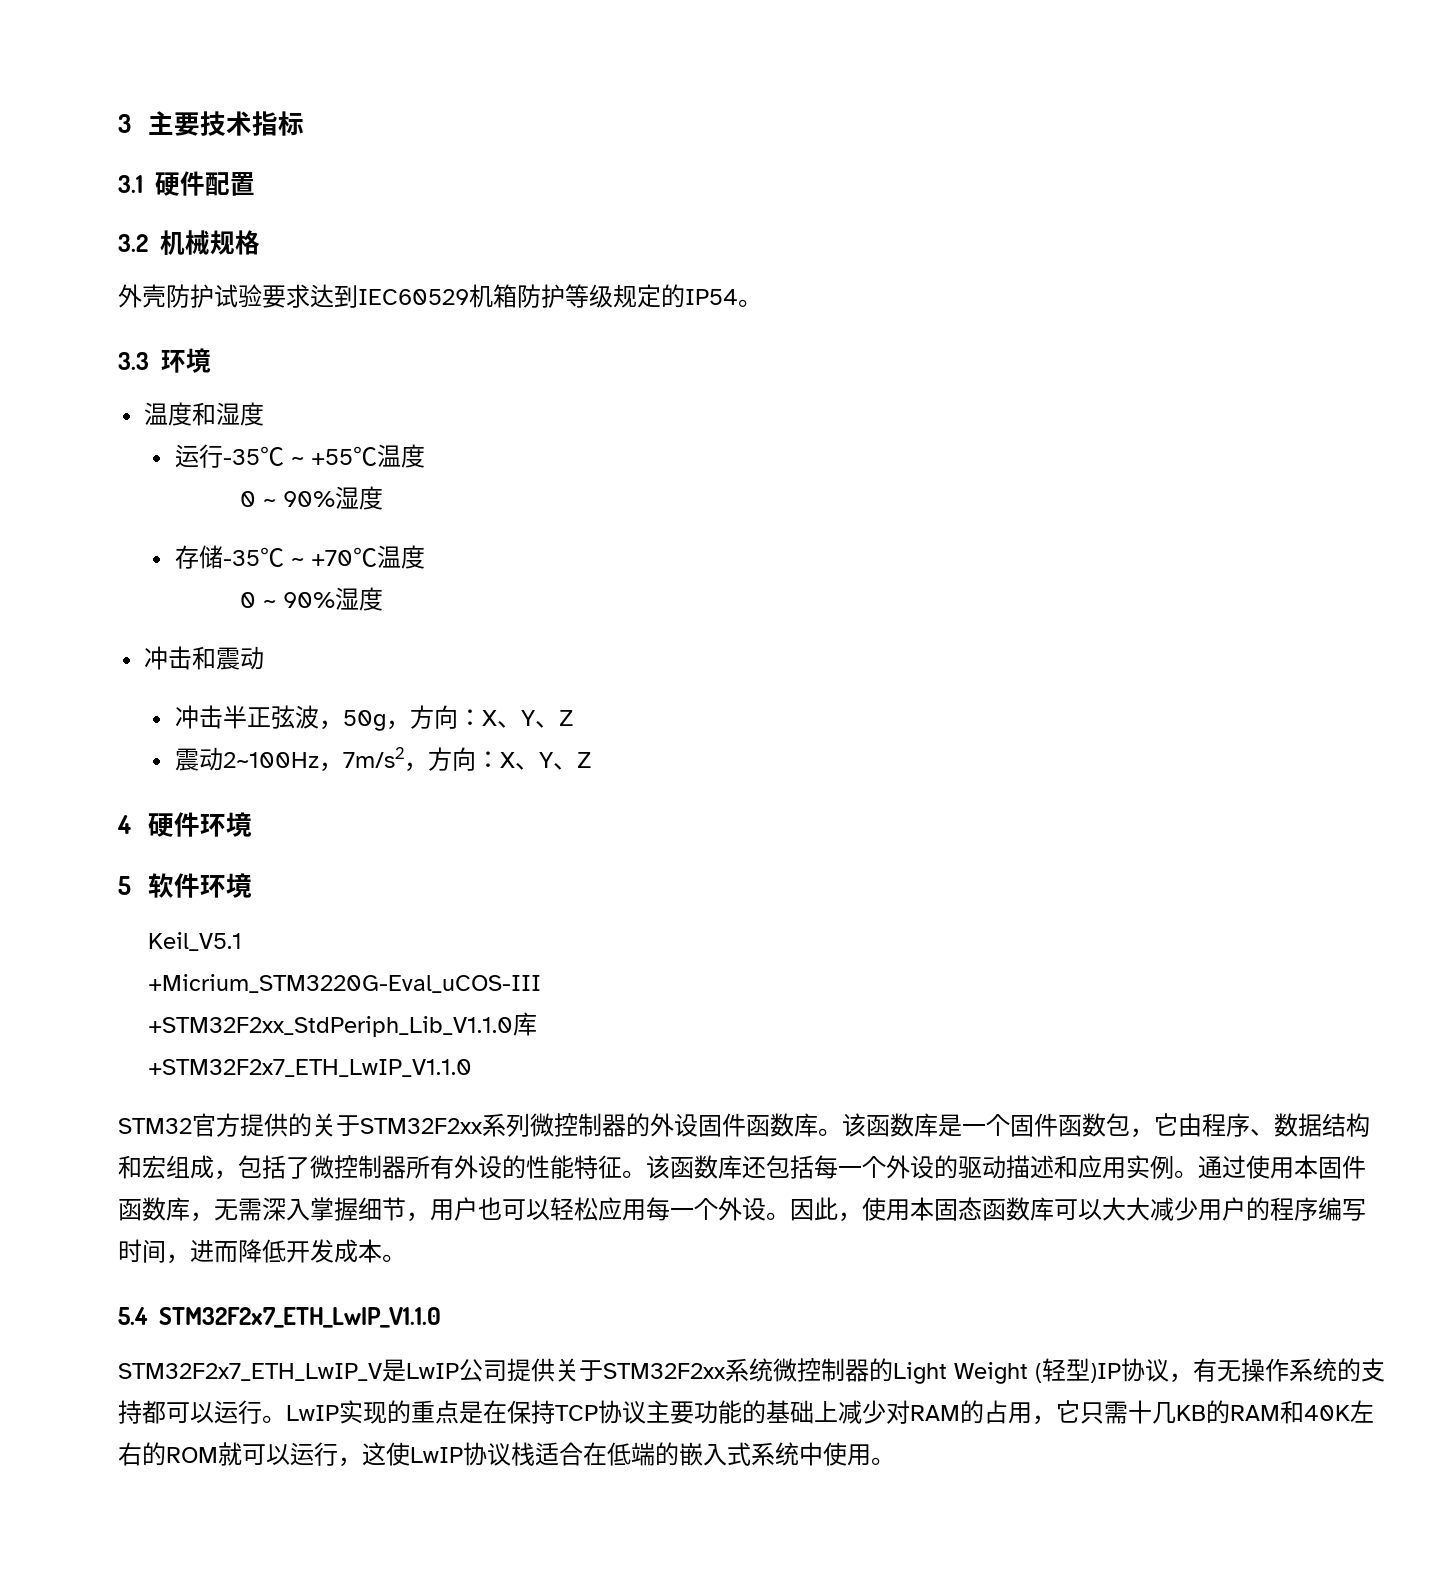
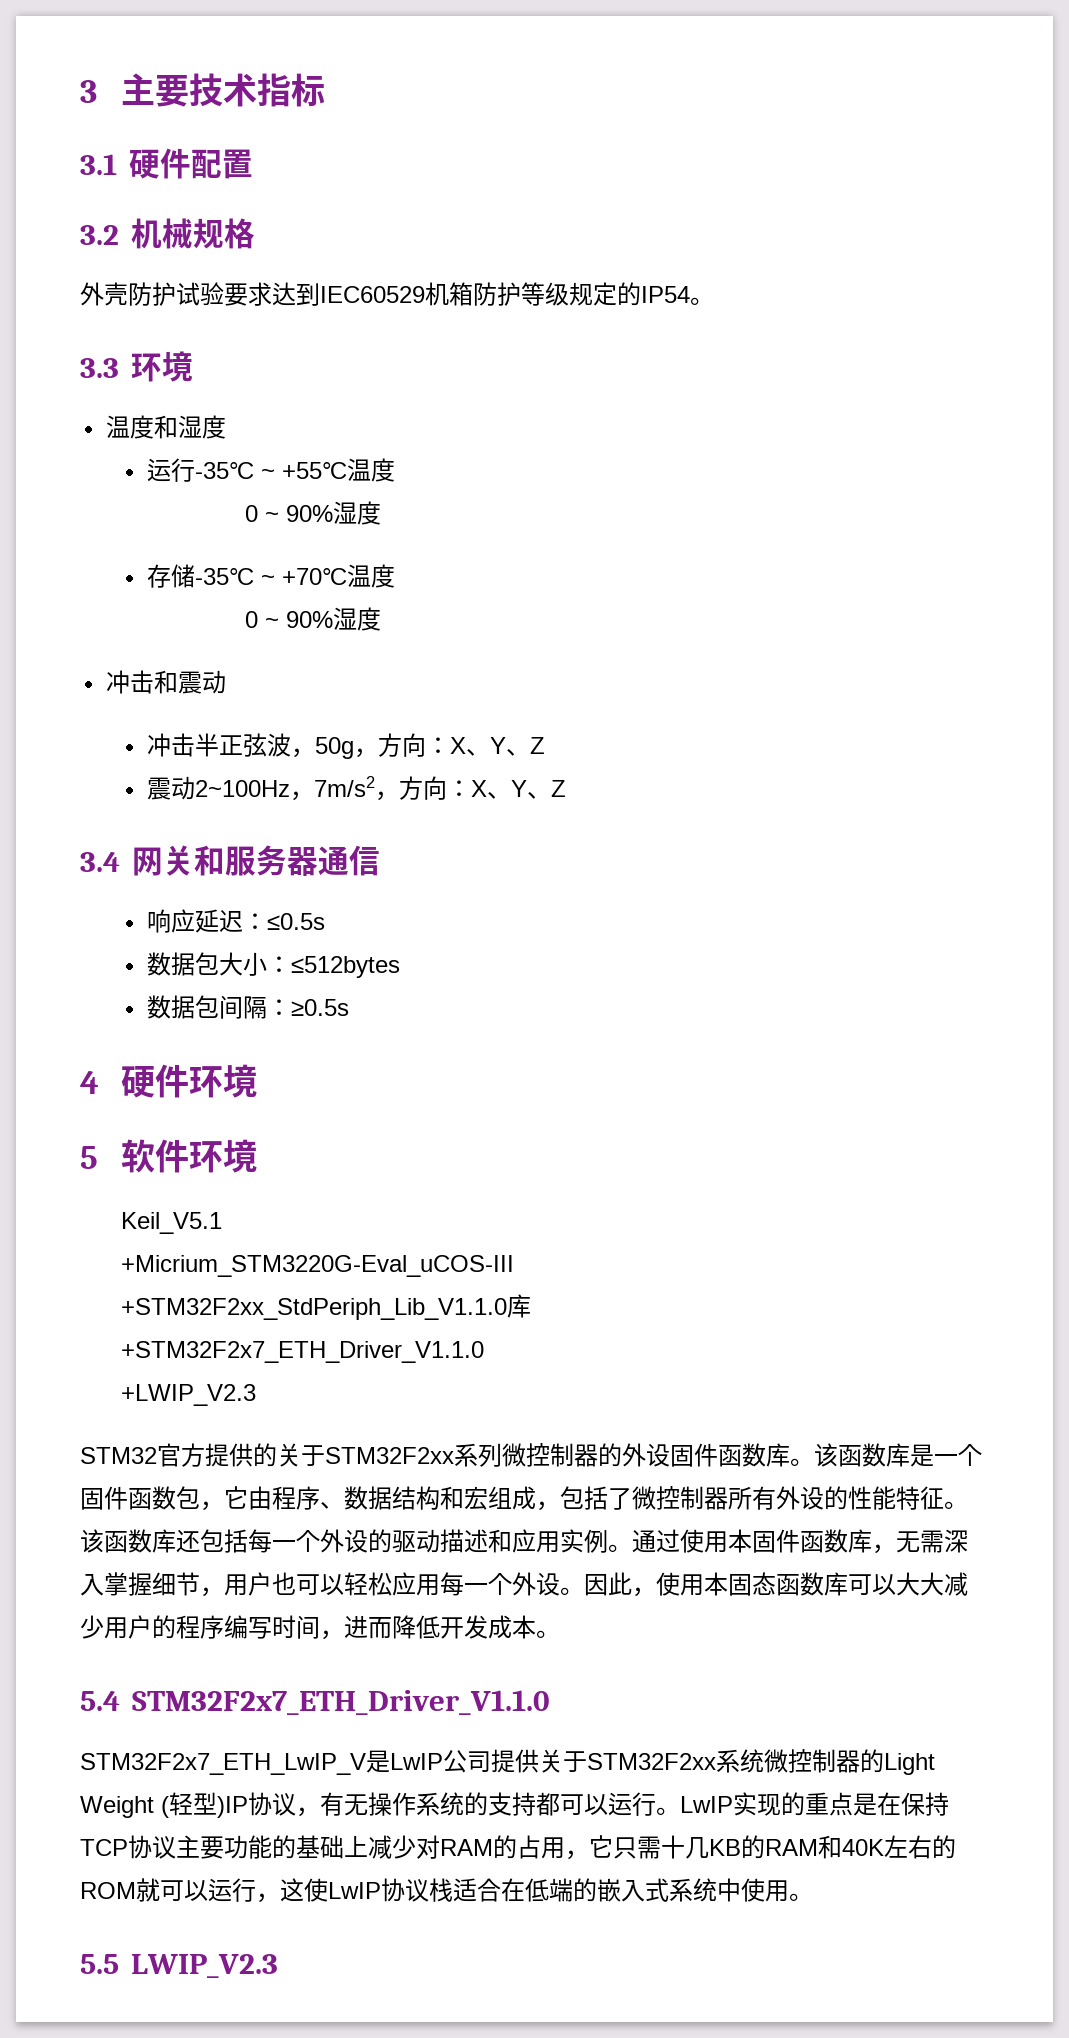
(592, 760) none -> [80,845,380,876] [147,909,326,933] [147,952,401,978] [147,995,350,1019] // 3.4网关和服务器通信 // 响应延迟：≤0.5s // 数据包大小：≤512bytes // 数据包间隔：≥0.5s
[148,1059,473,1077] +STM32F2x7_ETH_LwIP_V1.1.0 -> [121,1341,485,1363] [121,1384,257,1406] +STM32F2x7_ETH_Driver_V1.1.0 // +LWIP_V2.3
[158,1307,441,1328] STM32F2x7_ETH_LwIP_V1.1.0 -> [131,1690,550,1715] STM32F2x7_ETH_Driver_V1.1.0
(895, 1461) none -> [80,1954,278,1978] // 5.5 LWIP_V2.3

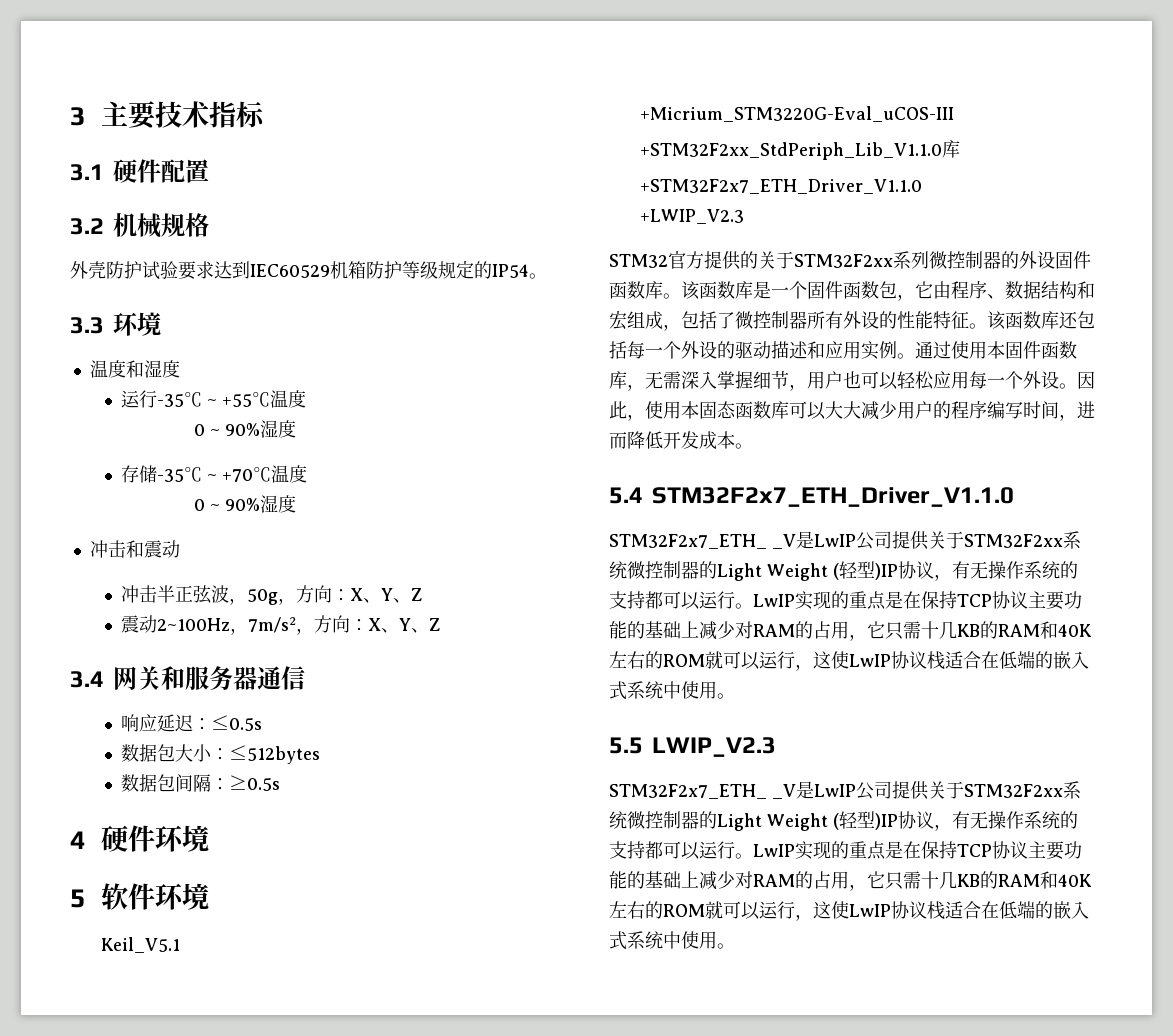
[80,1753,366,1775] STM32F2x7_ETH_LwIP_V -> [609,534,796,549] STM32F2x7_ETH_ _V
(278, 1966) none -> [609,781,1081,800] [609,811,1078,831] [609,841,1082,860] [609,871,1092,891] [609,901,1089,921] [609,931,735,950] // STM32F2x7_ETH_ _V是LwIP公司提供关于STM32F2xx系统微控制器的Light Weight (轻型)IP协议，有无操作系统的支持都可以运行。LwIP实现的重点是在保持TCP协议主要功能的基础上减少对RAM的占用，它只需十几KB的RAM和40K左右的ROM就可以运行，这使LwIP协议栈适合在低端的嵌入式系统中使用。

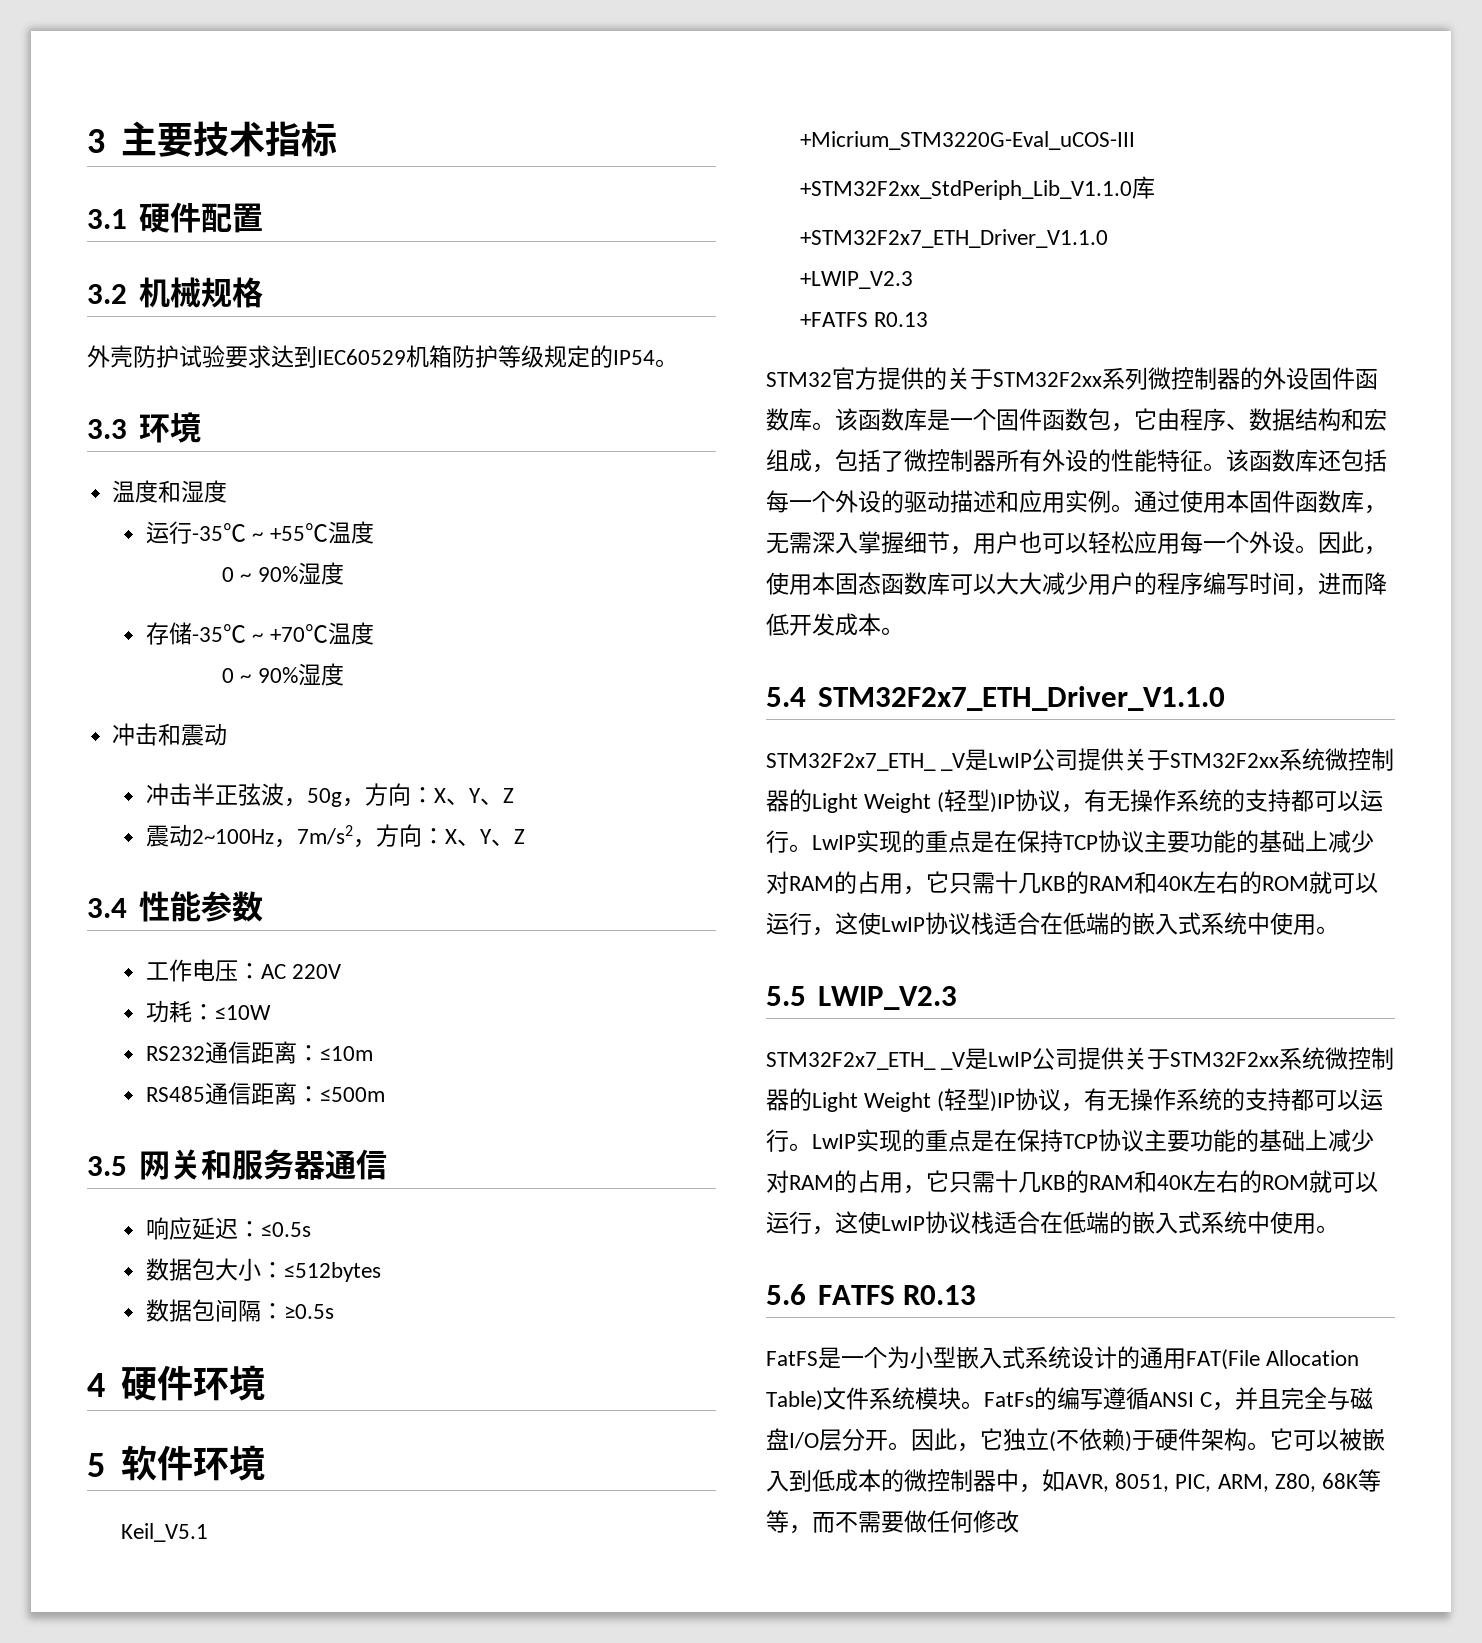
(104, 679) none -> [138,891,263,922] [146,959,342,982] [146,1000,272,1023] [146,1041,374,1064] [146,1082,386,1105] [87,1156,127,1176] 性能参数 // 工作电压：AC 220V // 功耗：≤10W // RS232通信距离：≤10m // RS485通信距离：≤500m // 3.5
(745, 216) none -> [799,312,929,327] // +FATFS R0.13
(735, 946) none -> [766,1284,976,1305] [766,1346,1360,1370] [766,1387,1374,1411] [766,1428,1385,1452] [766,1469,1382,1493] [766,1510,1019,1534] // 5.6 FATFS R0.13 // FatFS是一个为小型嵌入式系统设计的通用FAT(File Allocation Table)文件系统模块。FatFs的编写遵循ANSI C，并且完全与磁盘I/O层分开。因此，它独立(不依赖)于硬件架构。它可以被嵌入到低成本的微控制器中，如AVR, 8051, PIC, ARM, Z80, 68K等等，而不需要做任何修改

